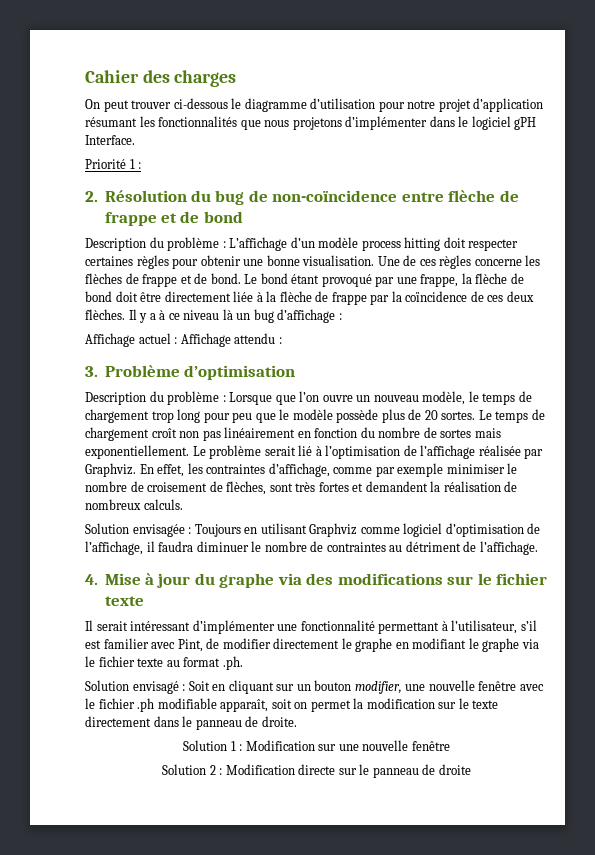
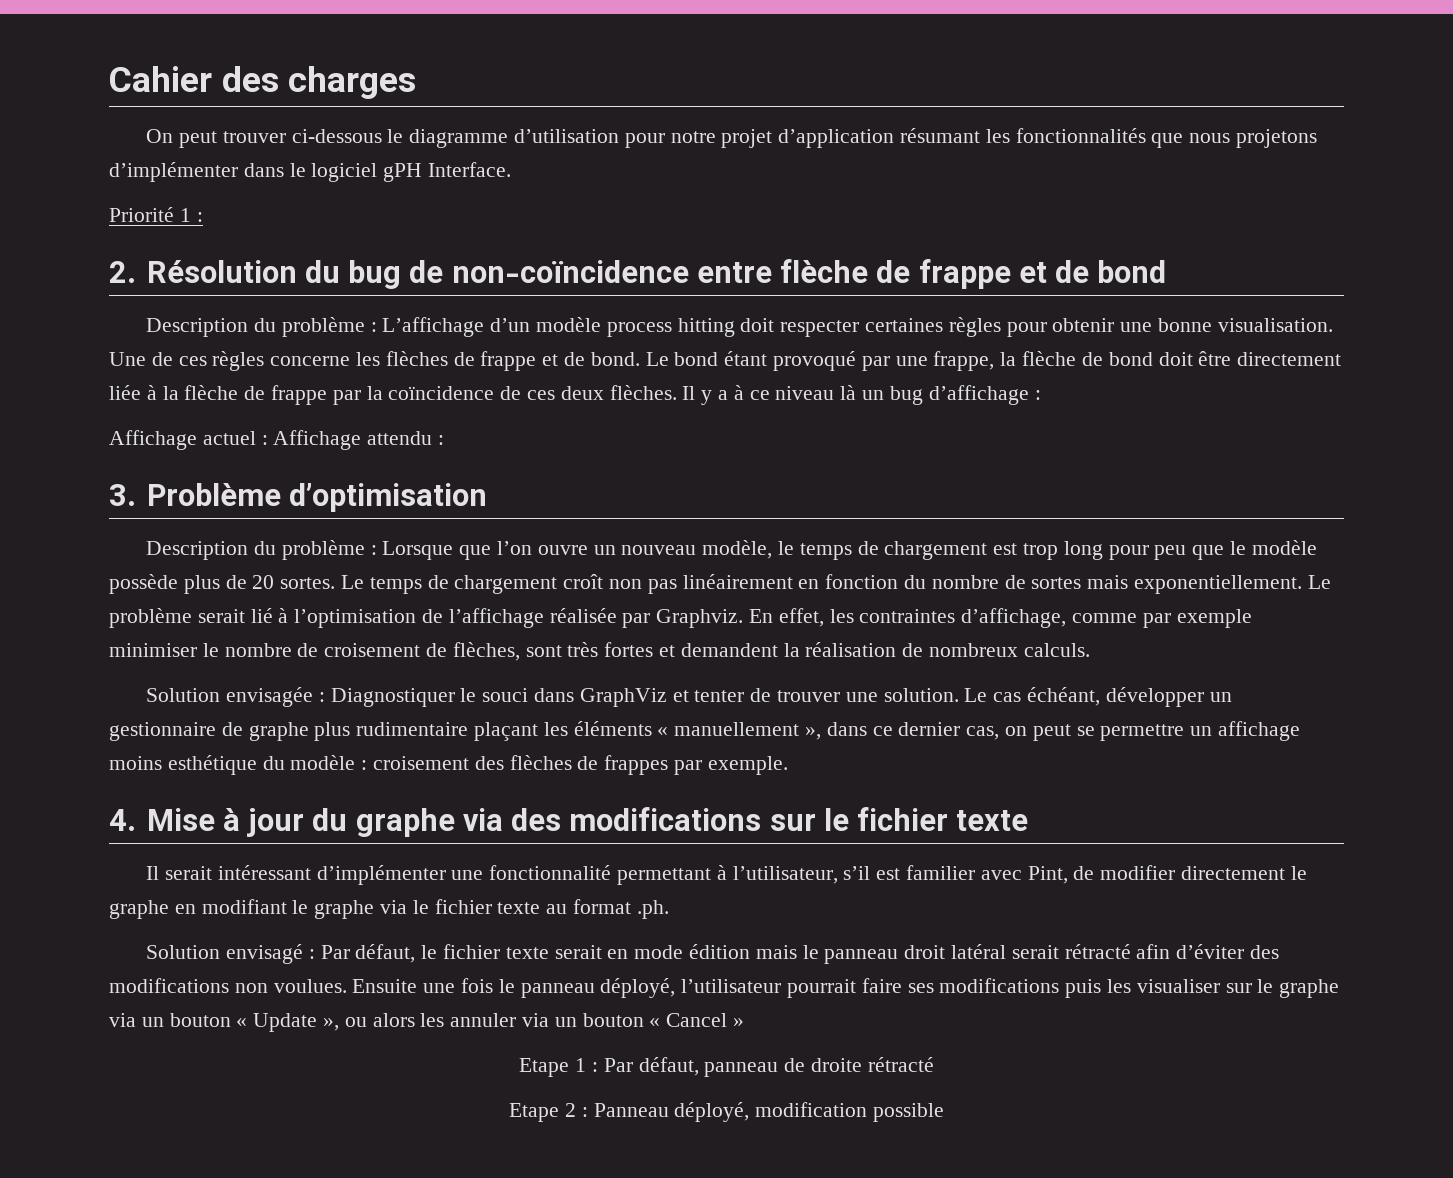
(149, 416) none -> [993,543,1018,555] est
[194,523,541,537] [85,541,538,555] Toujours en utilisant Graphviz comme logiciel d’optimisation de l’affichage, il faudra diminuer le nombre de contraintes au détriment de l’affichage. -> [330,687,1232,707] [109,721,1301,741] [109,755,788,775] Diagnostiquer le souci dans GraphViz et tenter de trouver une solution. Le cas échéant, développer un gestionnaire de graphe plus rudimentaire plaçant les éléments « manuellement », dans ce dernier cas, on peut se permettre un affichage moins esthétique du modèle : croisement des flèches de frappes par exemple.
[188,680,544,694] [85,698,499,712] [85,716,297,730] [183,740,450,751] [162,764,471,778] Soit en cliquant sur un bouton modifier, une nouvelle fenêtre avec le fichier .ph modifiable apparaît, soit on permet la modification sur le texte directement dans le panneau de droite. // Solution 1 : Modification sur une nouvelle fenêtre // Solution 2 : Modification directe sur le panneau de droite -> [320,944,1279,964] [109,978,1340,998] [109,1013,745,1032] [519,1057,934,1077] [509,1102,944,1122] Par défaut, le fichier texte serait en mode édition mais le panneau droit latéral serait rétracté afin d’éviter des modifications non voulues. Ensuite une fois le panneau déployé, l’utilisateur pourrait faire ses modifications puis les visualiser sur le graphe via un bouton « Update », ou alors les annuler via un bouton « Cancel » // Etape 1 : Par défaut, panneau de droite rétracté // Etape 2 : Panneau déployé, modification possible

